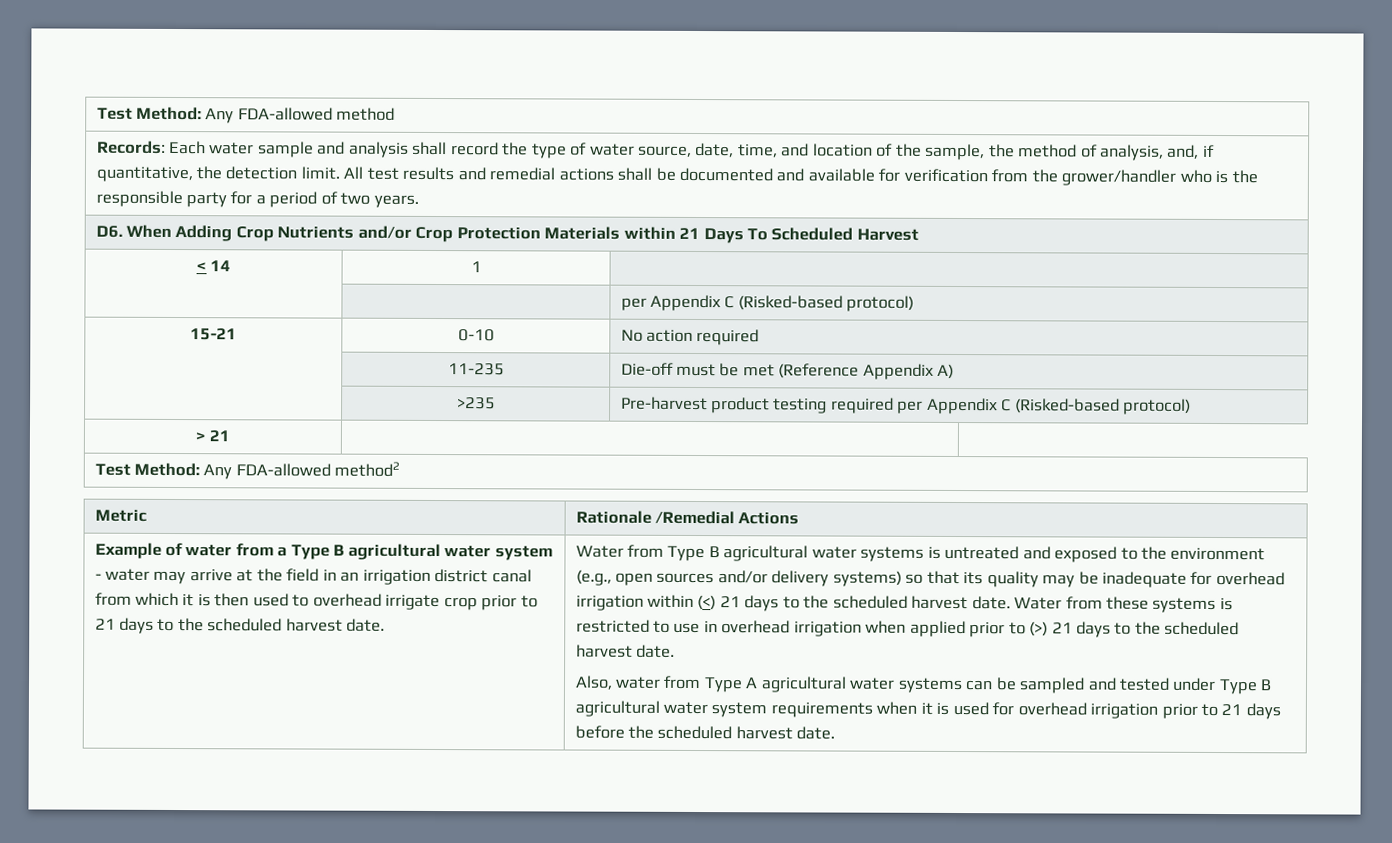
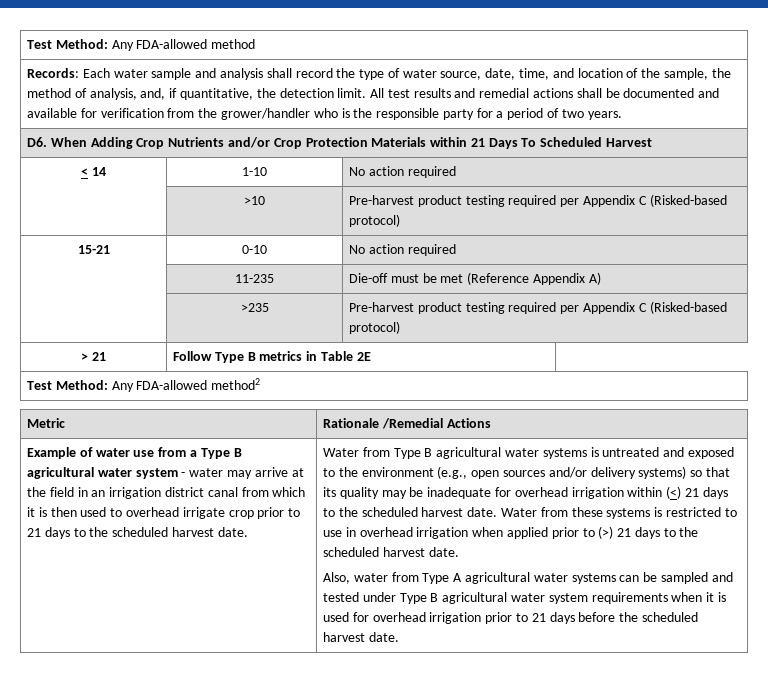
[470,261,482,273] 1 | // | | -> [242,167,267,176] [349,166,456,178] [244,196,265,205] [349,195,557,207] 1-10 | No action required // | >10 | Pre-harvest product testing required
(231, 436) none -> [173,351,371,363] Follow Type B metrics in Table 2E
(233, 550) none -> [133,450,155,457] use

